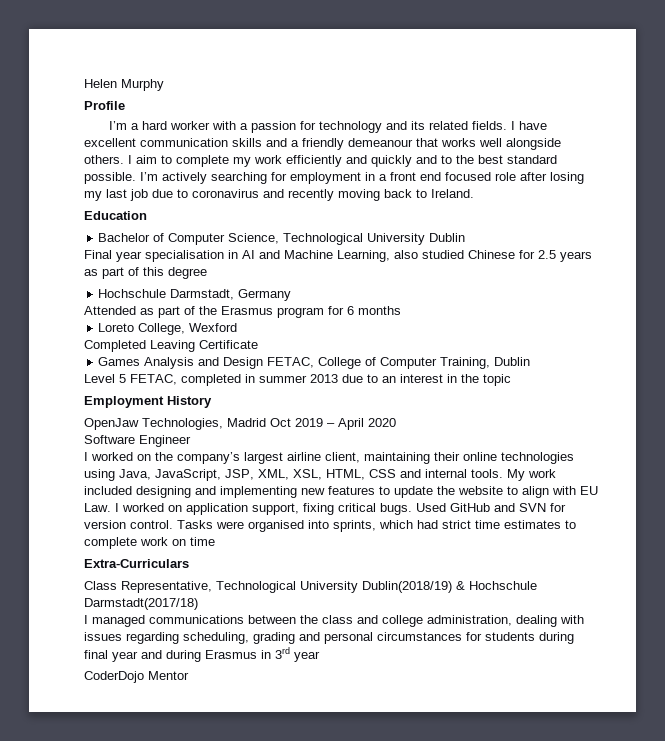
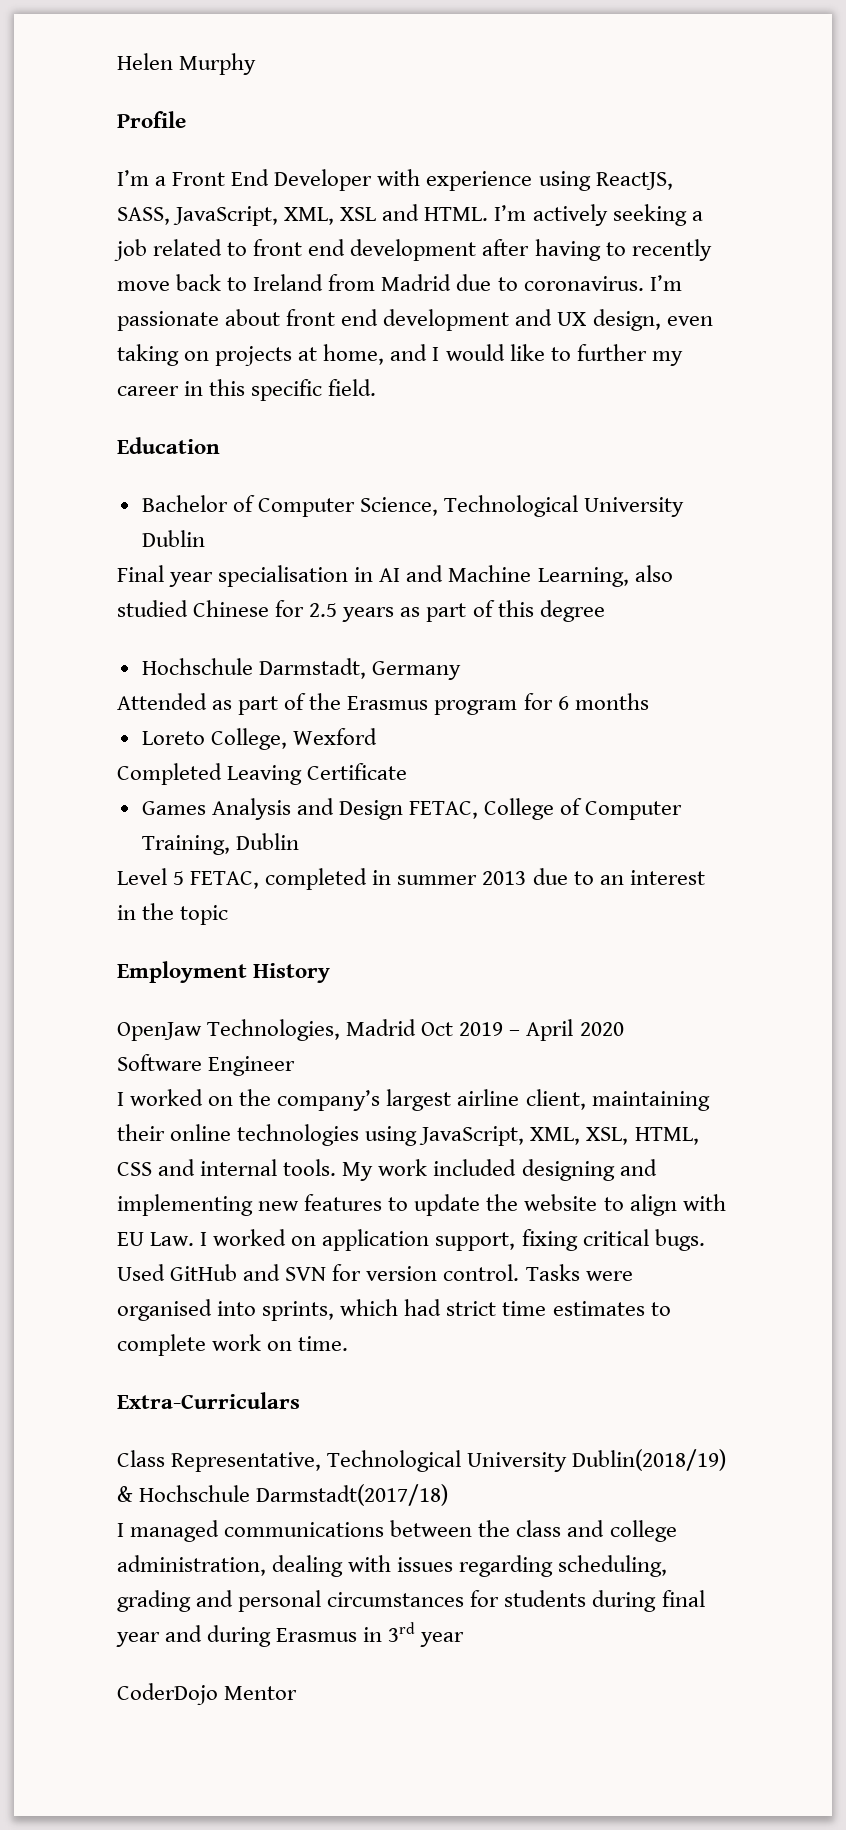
[142,121,548,133] [84,138,561,150] [84,155,557,167] [84,172,584,184] [84,189,474,201] hard worker with a passion for technology and its related fields. I have excellent communication skills and a friendly demeanour that works well alongside others. I aim to complete my work efficiently and quickly and to the best standard possible. I’m actively searching for employment in a front end focused role after losing my last job due to coronavirus and recently moving back to Ireland. -> [172,169,673,191] [117,204,703,226] [114,239,712,261] [117,274,682,291] [117,309,713,331] [117,344,683,366] [117,379,377,401] Front End Developer with experience using ReactJS, SASS, JavaScript, XML, XSL and HTML. I’m actively seeking a job related to front end development after having to recently move back to Ireland from Madrid due to coronavirus. I’m passionate about front end development and UX design, even taking on projects at home, and I would like to further my career in this specific field.
[119,469,254,481] Java, JavaScript, JSP, -> [419,1126,525,1146] JavaScript,
[190,537,215,546] time -> [298,1336,349,1351] time.

